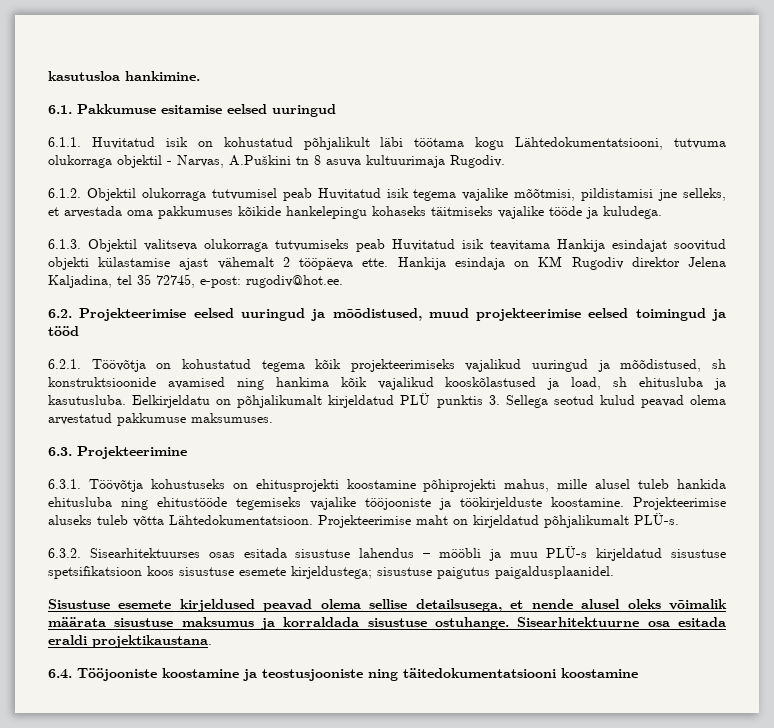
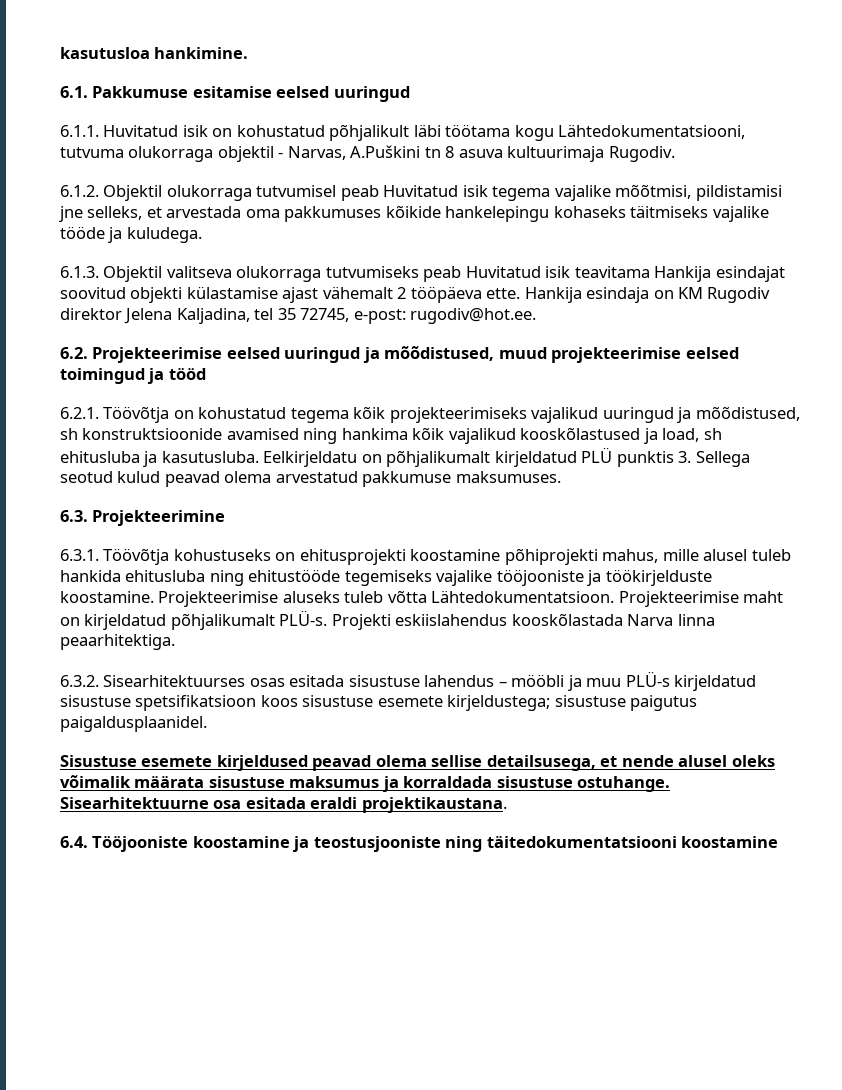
(679, 519) none -> [331,613,715,630] [60,634,175,650] Projekti eskiislahendus kooskõlastada Narva linna peaarhitektiga.

